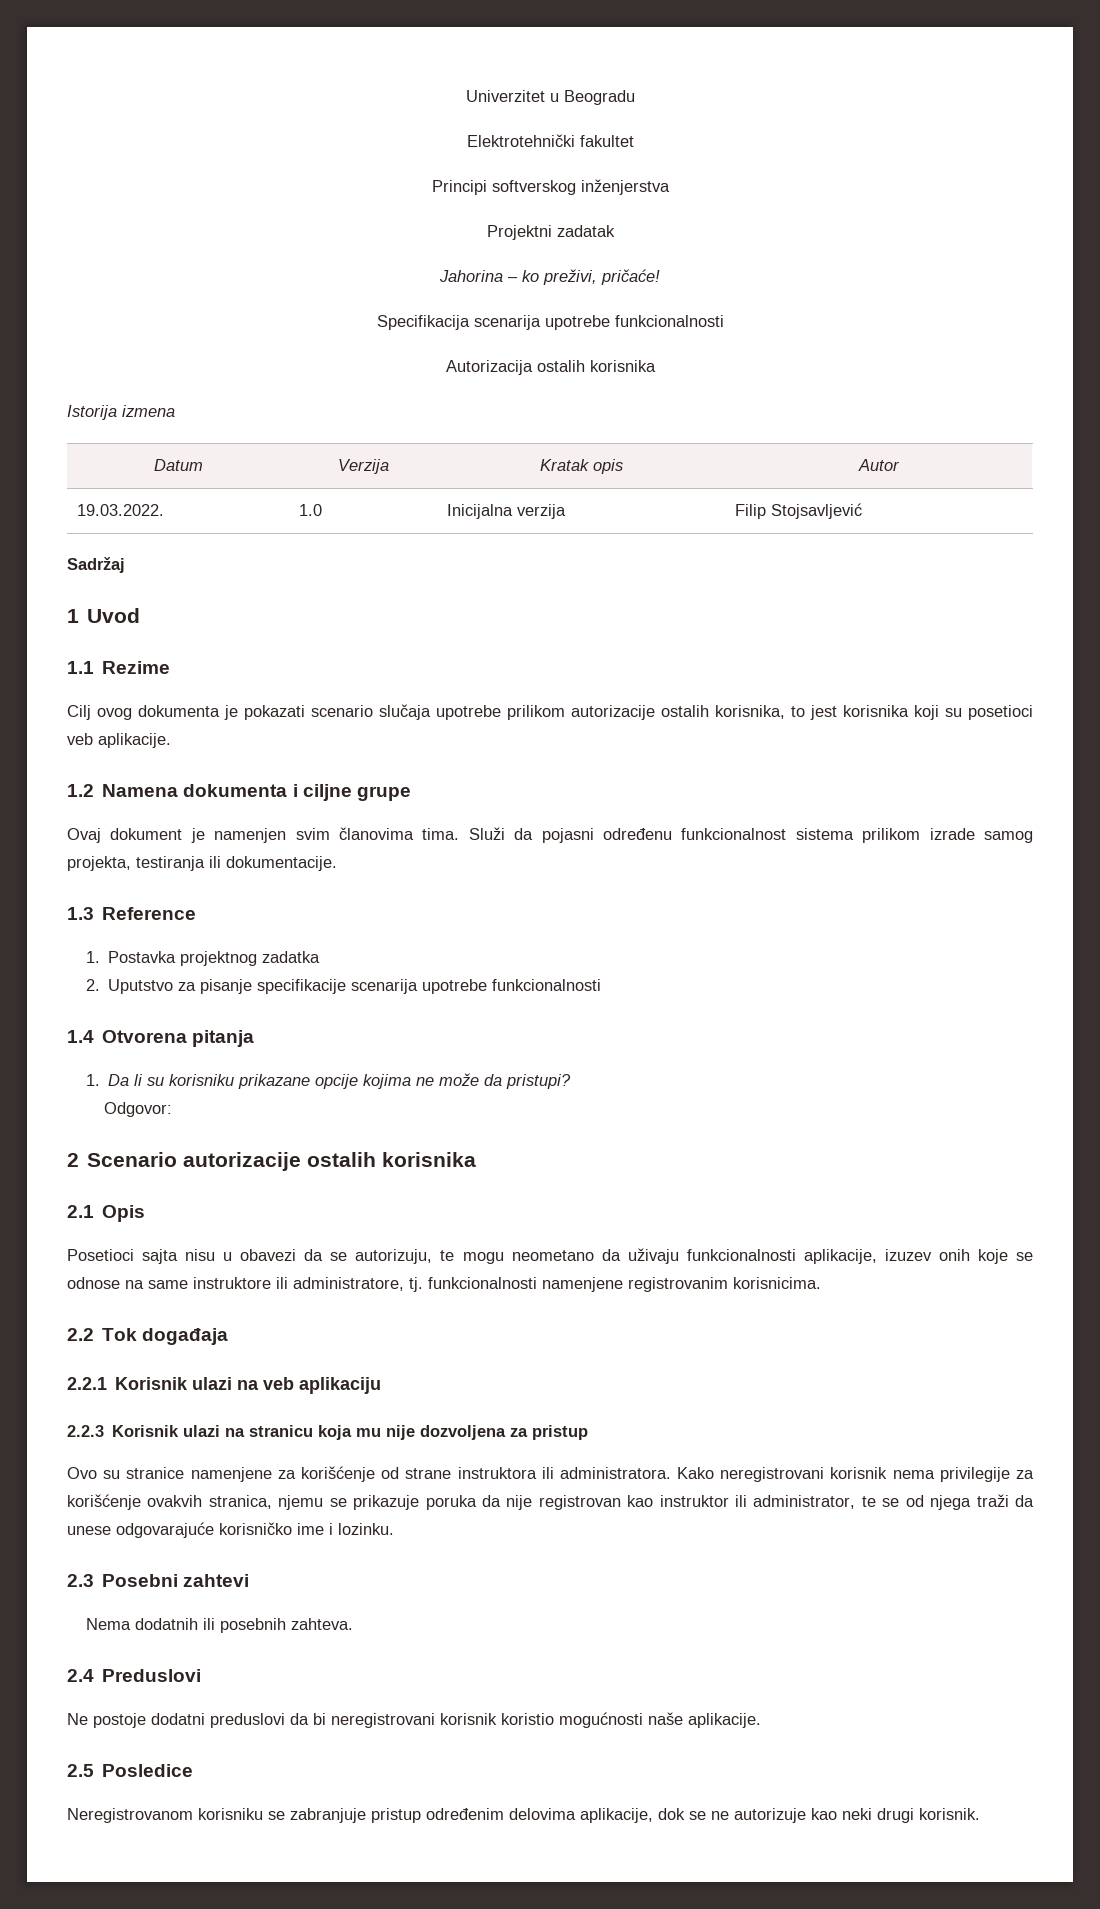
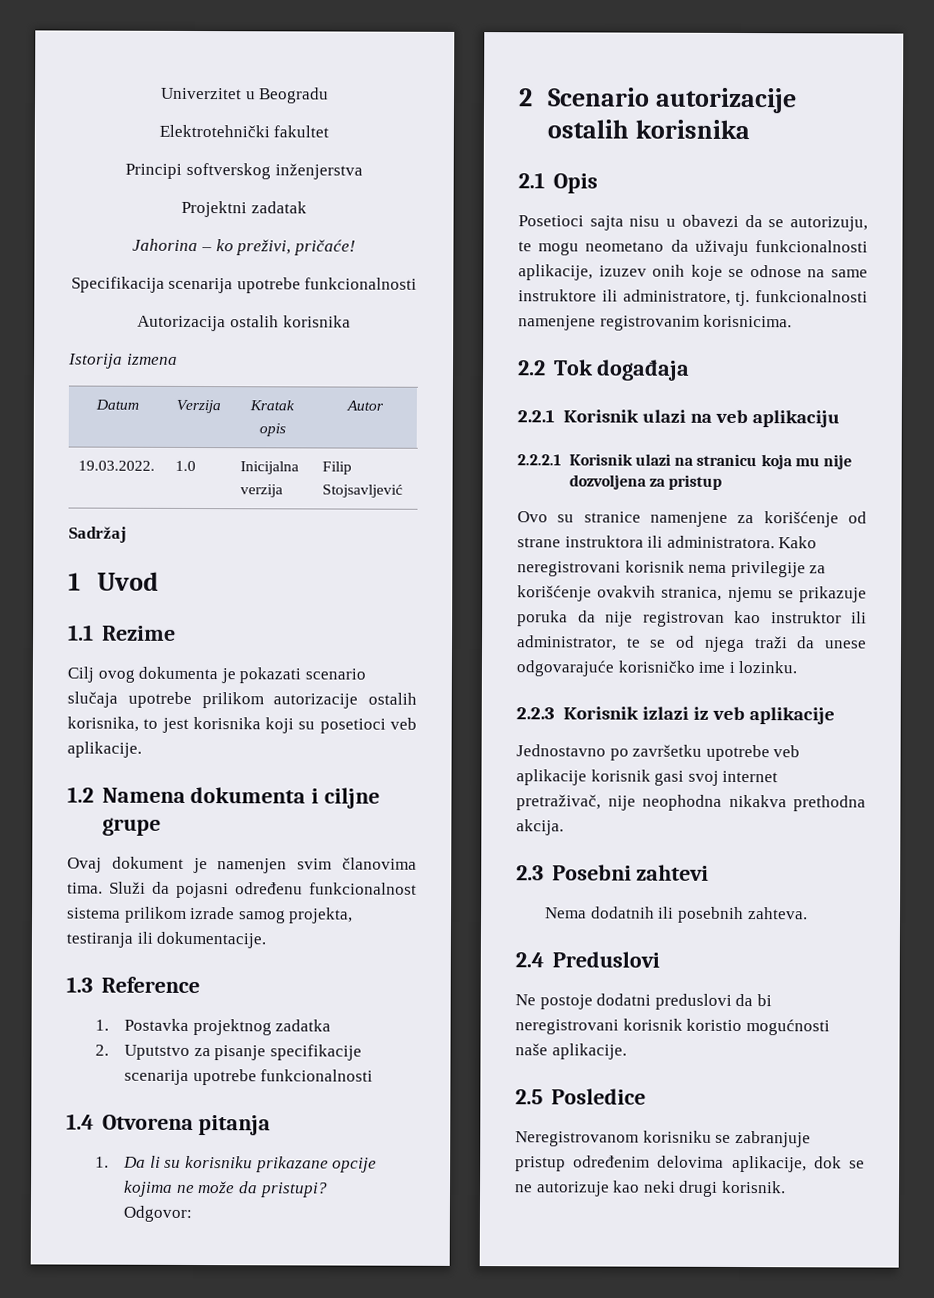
[67,1425,104,1437] 2.2.3 -> [517,454,561,466] 2.2.2.1
(394, 1529) none -> [516,706,836,725] [516,744,801,762] [516,769,779,786] [516,794,866,812] [516,819,564,836] // 2.2.3 Korisnik izlazi iz veb aplikacije // Jednostavno po završetku upotrebe veb aplikacije korisnik gasi svoj internet pretraživač, nije neophodna nikakva prethodna akcija.

